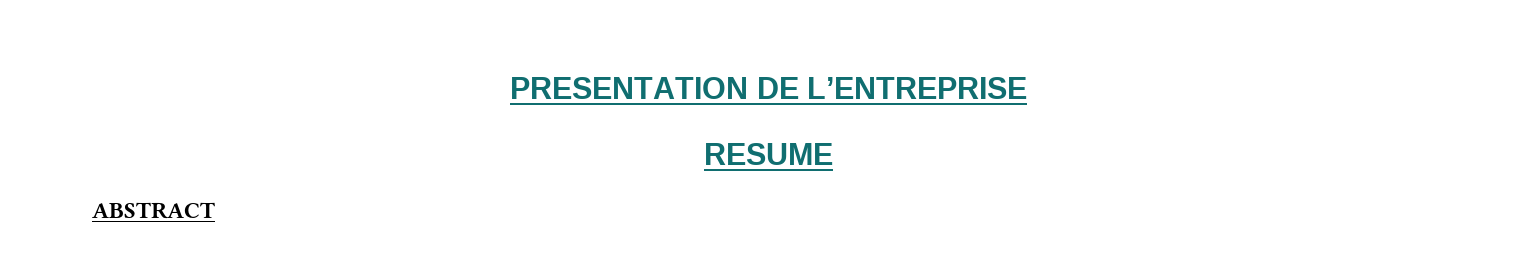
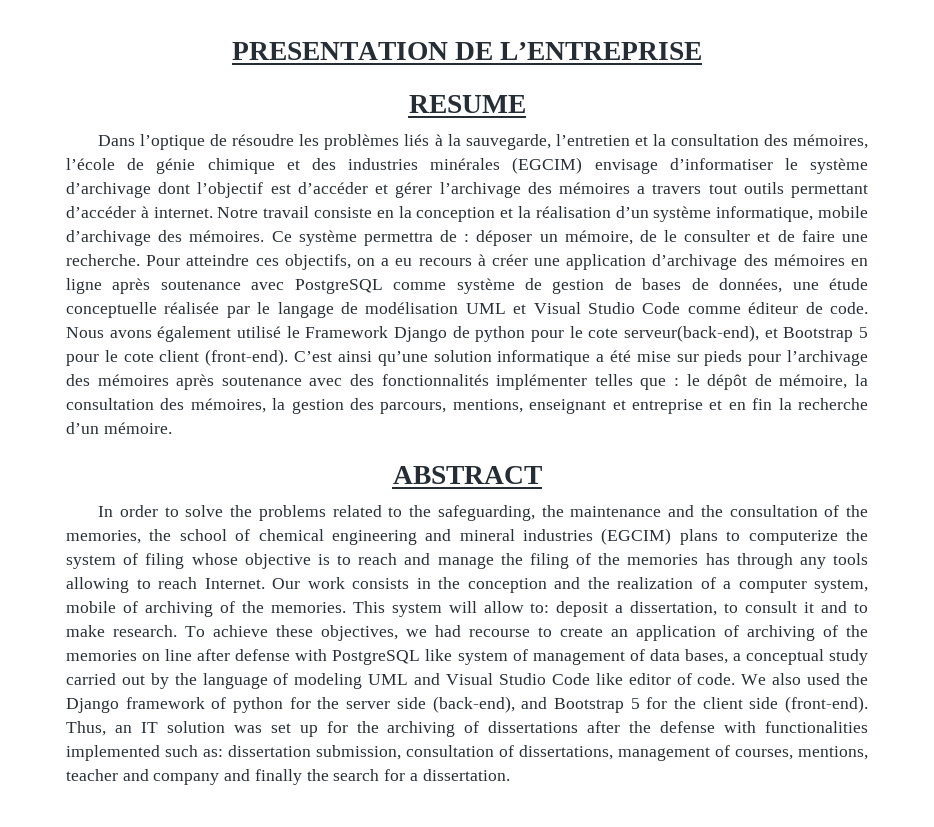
[92,202,215,219] ABSTRACT -> [98,134,869,150] [66,157,868,174] [66,182,868,198] [66,206,868,222] [66,230,868,246] [66,254,868,270] [66,278,869,294] [66,302,868,318] [66,325,868,342] [66,349,868,366] [66,374,869,390] [66,398,868,414] [66,422,172,434] [392,466,542,484] [98,505,868,521] [66,528,868,545] [66,553,868,569] [66,577,868,593] [66,601,869,617] [66,625,868,641] [66,649,868,665] [66,673,869,689] [66,696,868,713] [66,721,868,737] [66,745,868,761] [66,769,510,785] Dans l’optique de résoudre les problèmes liés à la sauvegarde, l’entretien et la consultation des mémoires, l’école de génie chimique et des industries minérales (EGCIM) envisage d’informatiser le système d’archivage dont l’objectif est d’accéder et gérer l’archivage des mémoires a travers tout outils permettant d’accéder à internet. Notre travail consiste en la conception et la réalisation d’un système informatique, mobile d’archivage des mémoires. Ce système permettra de : déposer un mémoire, de le consulter et de faire une recherche. Pour atteindre ces objectifs, on a eu recours à créer une application d’archivage des mémoires en ligne après soutenance avec PostgreSQL comme système de gestion de bases de données, une étude conceptuelle réalisée par le langage de modélisation UML et Visual Studio Code comme éditeur de code. Nous avons également utilisé le Framework Django de python pour le cote serveur(back-end), et Bootstrap 5 pour le cote client (front-end). C’est ainsi qu’une solution informatique a été mise sur pieds pour l’archivage des mémoires après soutenance avec des fonctionnalités implémenter telles que : le dépôt de mémoire, la consultation des mémoires, la gestion des parcours, mentions, enseignant et entreprise et en fin la recherche d’un mémoire. // ABSTRACT // In order to solve the problems related to the safeguarding, the maintenance and the consultation of the memories, the school of chemical engineering and mineral industries (EGCIM) plans to computerize the system of filing whose objective is to reach and manage the filing of the memories has through any tools allowing to reach Internet. Our work consists in the conception and the realization of a computer system, mobile of archiving of the memories. This system will allow to: deposit a dissertation, to consult it and to make research. To achieve these objectives, we had recourse to create an application of archiving of the memories on line after defense with PostgreSQL like system of management of data bases, a conceptual study carried out by the language of modeling UML and Visual Studio Code like editor of code. We also used the Django framework of python for the server side (back-end), and Bootstrap 5 for the client side (front-end). Thus, an IT solution was set up for the archiving of dissertations after the defense with functionalities implemented such as: dissertation submission, consultation of dissertations, management of courses, mentions, teacher and company and finally the search for a dissertation.

